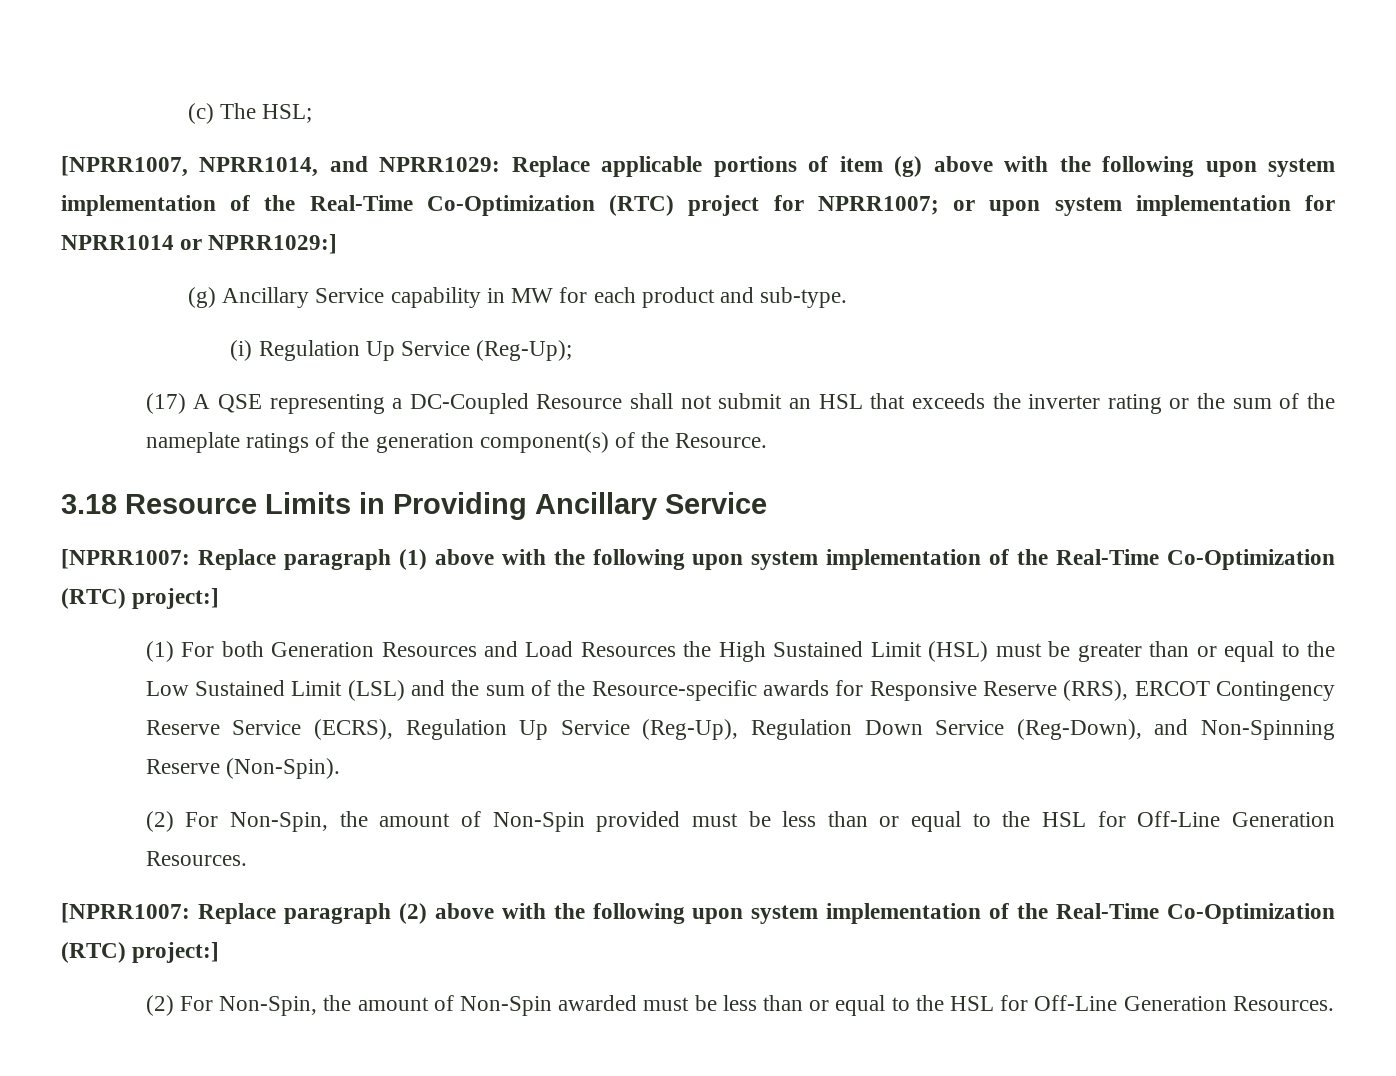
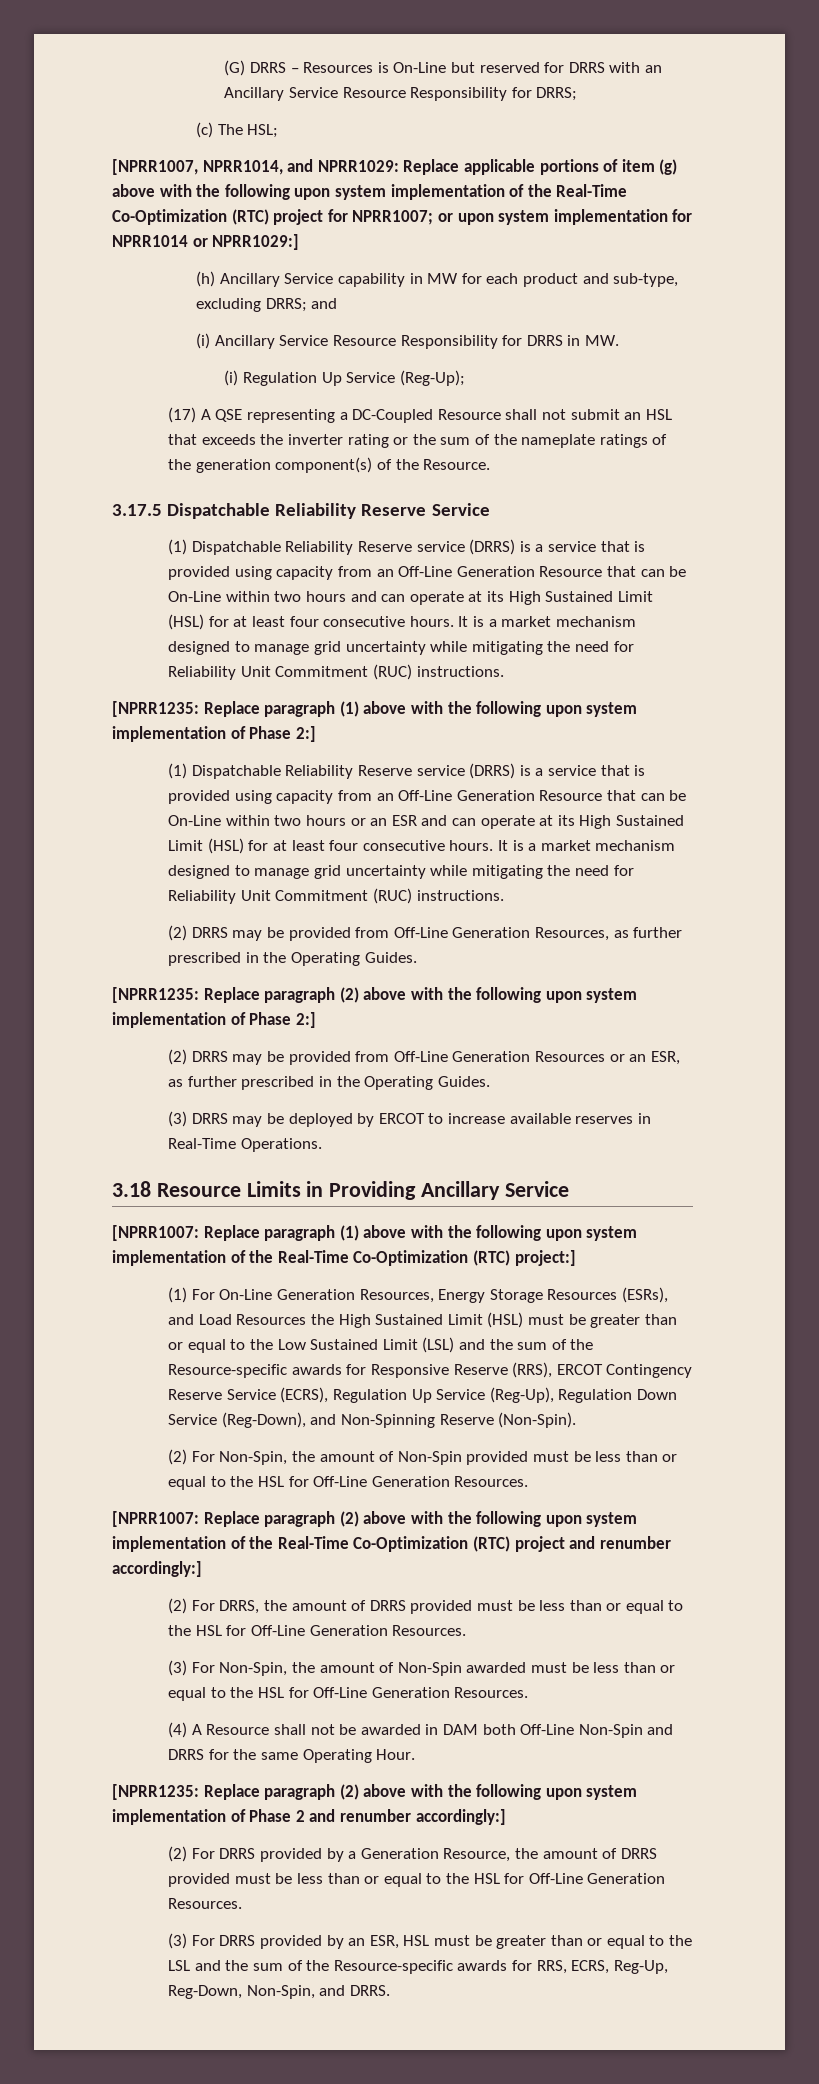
(188, 113) none -> [224,60,662,76] [224,87,578,101] (G) DRRS – Resources is On-Line but reserved for DRRS with an Ancillary Service Resource Responsibility for DRRS; //
[188,287,217,308] (g) -> [196,271,216,287] (h)
[760,287,848,308] sub-type. -> [613,273,679,287] [196,298,338,312] [196,333,620,349] sub-type, excluding DRRS; and // (i) Ancillary Service Resource Responsibility for DRRS in MW.
(768, 440) none -> [112,503,490,519] [168,539,646,555] [168,566,687,580] [168,591,653,605] [168,614,636,630] [168,641,634,655] [168,664,504,680] [112,701,638,717] [112,726,316,742] [168,763,646,779] [168,790,687,804] [168,815,684,829] [168,838,676,854] [168,865,634,879] [168,888,504,904] [168,925,683,941] [168,952,417,966] [112,987,638,1003] [112,1012,316,1028] [168,1049,680,1065] [168,1076,490,1090] [168,1111,651,1127] [168,1138,322,1152] // 3.17.5 Dispatchable Reliability Reserve Service // (1) Dispatchable Reliability Reserve service (DRRS) is a service that is provided using capacity from an Off-Line Generation Resource that can be On-Line within two hours and can operate at its High Sustained Limit (HSL) for at least four consecutive hours. It is a market mechanism designed to manage grid uncertainty while mitigating the need for Reliability Unit Commitment (RUC) instructions. // [NPRR1235: Replace paragraph (1) above with the following upon system implementation of Phase 2:] // (1) Dispatchable Reliability Reserve service (DRRS) is a service that is provided using capacity from an Off-Line Generation Resource that can be On-Line within two hours or an ESR and can operate at its High Sustained Limit (HSL) for at least four consecutive hours. It is a market mechanism designed to manage grid uncertainty while mitigating the need for Reliability Unit Commitment (RUC) instructions. // (2) DRRS may be provided from Off-Line Generation Resources, as further prescribed in the Operating Guides. // [NPRR1235: Replace paragraph (2) above with the following upon system implementation of Phase 2:] // (2) DRRS may be provided from Off-Line Generation Resources or an ESR, as further prescribed in the Operating Guides. // (3) DRRS may be deployed by ERCOT to increase available reserves in Real-Time Operations.
[221,641,477,657] both Generation Resources -> [219,1287,668,1303] On-Line Generation Resources, Energy Storage Resources (ESRs),
[132,942,220,963] [145,995,174,1016] project:] // (2) -> [514,1536,671,1552] [112,1561,202,1577] [168,1598,684,1614] [168,1625,467,1636] [168,1660,188,1676] project and renumber accordingly:] // (2) For DRRS, the amount of DRRS provided must be less than or equal to the HSL for Off-Line Generation Resources. // (3)
(1334, 1003) none -> [168,1722,674,1738] [168,1749,416,1763] [112,1784,638,1800] [112,1809,506,1825] [168,1846,657,1862] [168,1873,666,1887] [168,1898,243,1909] [168,1933,693,1949] [168,1960,668,1974] [168,1985,390,1999] // (4) A Resource shall not be awarded in DAM both Off-Line Non-Spin and DRRS for the same Operating Hour. // [NPRR1235: Replace paragraph (2) above with the following upon system implementation of Phase 2 and renumber accordingly:] // (2) For DRRS provided by a Generation Resource, the amount of DRRS provided must be less than or equal to the HSL for Off-Line Generation Resources. // (3) For DRRS provided by an ESR, HSL must be greater than or equal to the LSL and the sum of the Resource-specific awards for RRS, ECRS, Reg-Up, Reg-Down, Non-Spin, and DRRS.

